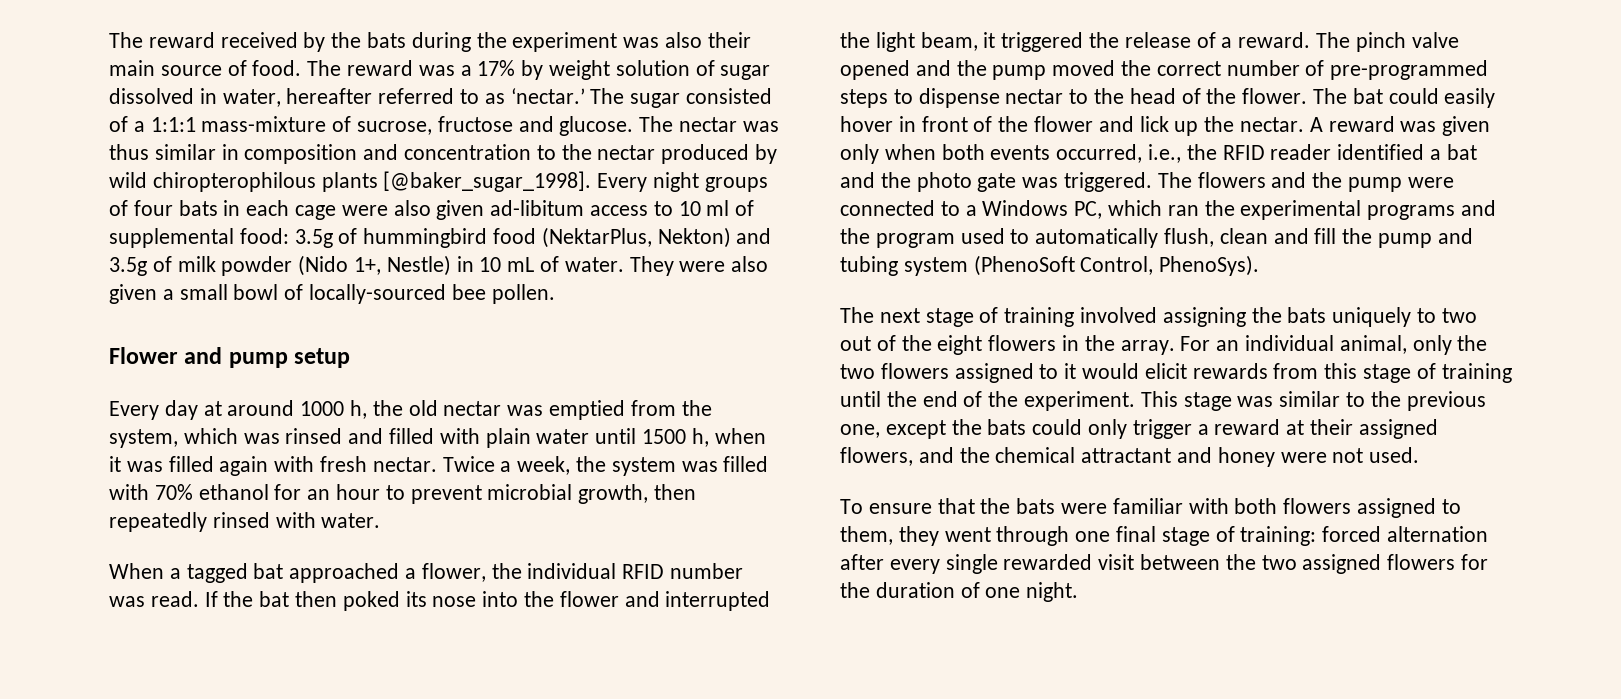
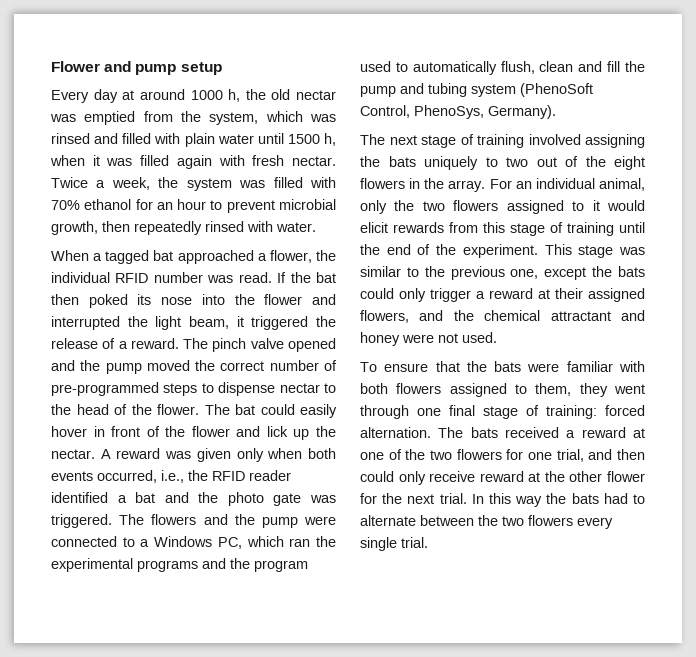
[109,32,751,52] [109,60,771,80] [109,88,773,108] [109,116,779,136] [109,144,778,164] [109,171,768,192] [109,200,755,220] [109,227,772,248] [109,255,769,276] [109,284,555,304] The reward received by the bats during the experiment was also their main source of food. The reward was a 17% by weight solution of sugar dissolved in water, hereafter referred to as ‘nectar.’ The sugar consisted of a 1:1:1 mass-mixture of sucrose, fructose and glucose. The nectar was thus similar in composition and concentration to the nectar produced by wild chiropterophilous plants [@baker_sugar_1998]. Every night groups of four bats in each cage were also given ad-libitum access to 10 ml of supplemental food: 3.5g of hummingbird food (NektarPlus, Nekton) and 3.5g of milk powder (Nido 1+, Nestle) in 10 mL of water. They were also given a small bowl of locally-sourced bee pollen. // -> (51, 66) none
[1159,255,1260,276] PhenoSys). -> [414,105,556,119] PhenoSys, Germany).
[1387,526,1489,542] [840,554,1489,574] [840,582,1079,602] alternation after every single rewarded visit between the two assigned flowers for the duration of one night. -> [360,427,645,438] [360,449,645,462] [360,471,645,485] [360,493,645,507] [360,515,613,529] [360,537,428,551] alternation. The bats received a reward at one of the two flowers for one trial, and then could only receive reward at the other flower for the next trial. In this way the bats had to alternate between the two flowers every single trial.

